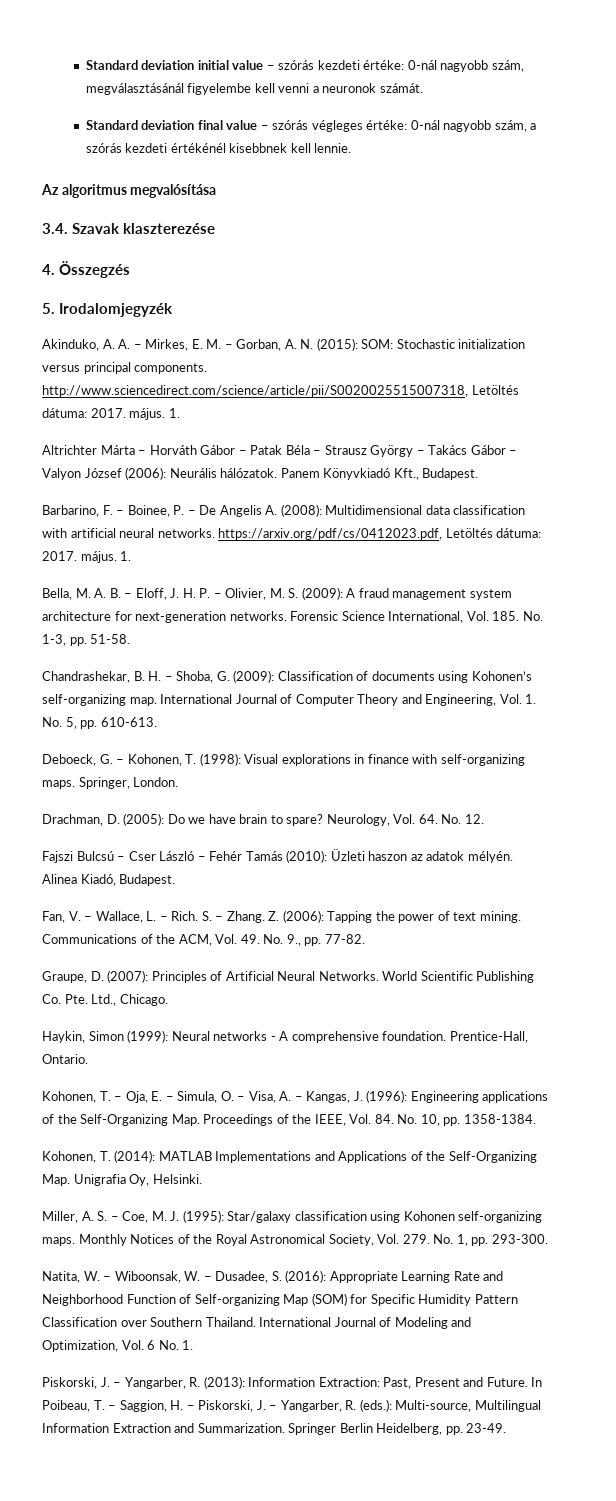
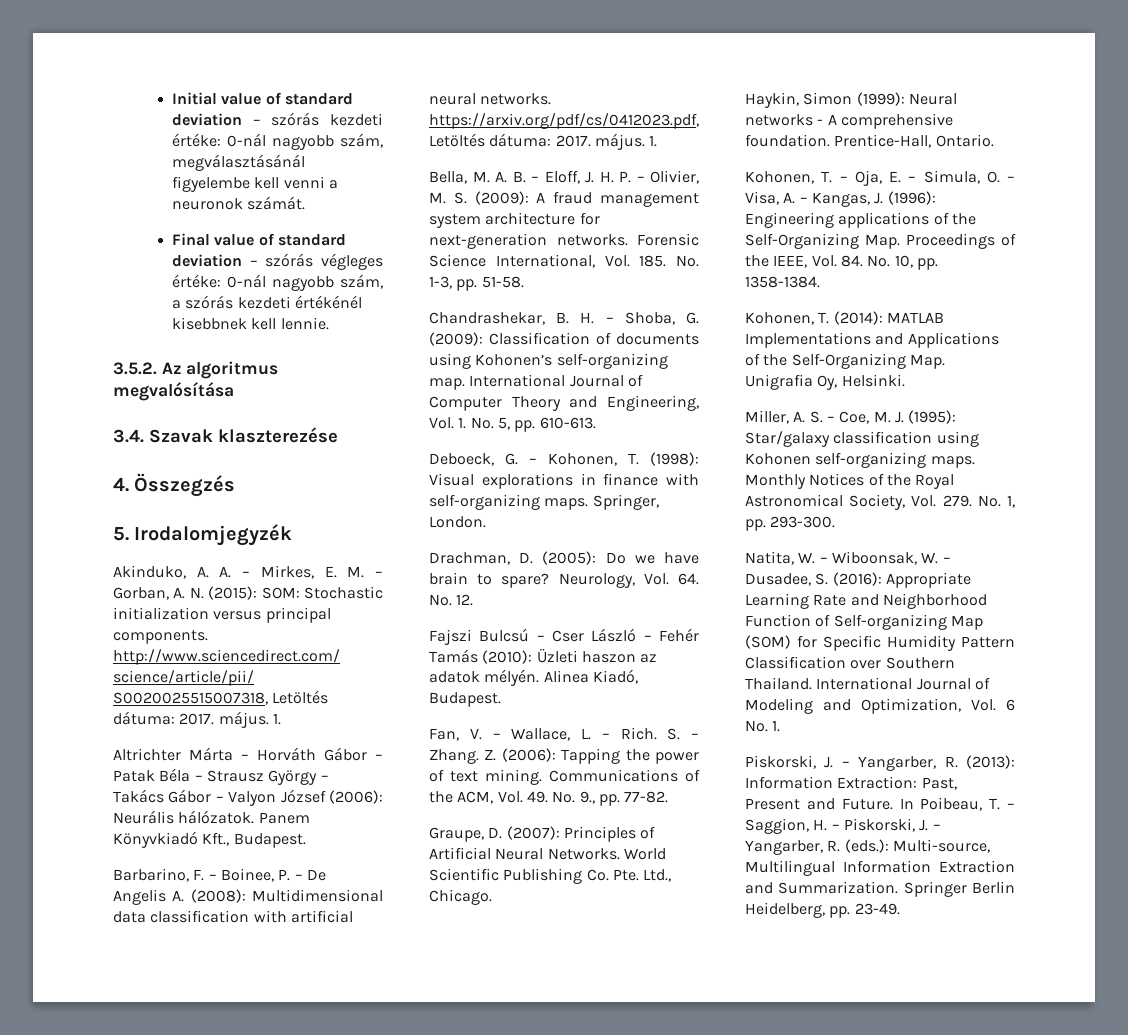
[85,60,264,70] Standard deviation initial value -> [171,92,353,105] [171,113,242,126] Initial value of standard deviation
[85,120,258,130] Standard deviation final value -> [171,233,346,246] [171,254,242,267] Final value of standard deviation
(352, 148) none -> [113,362,157,375] 3.5.2.

